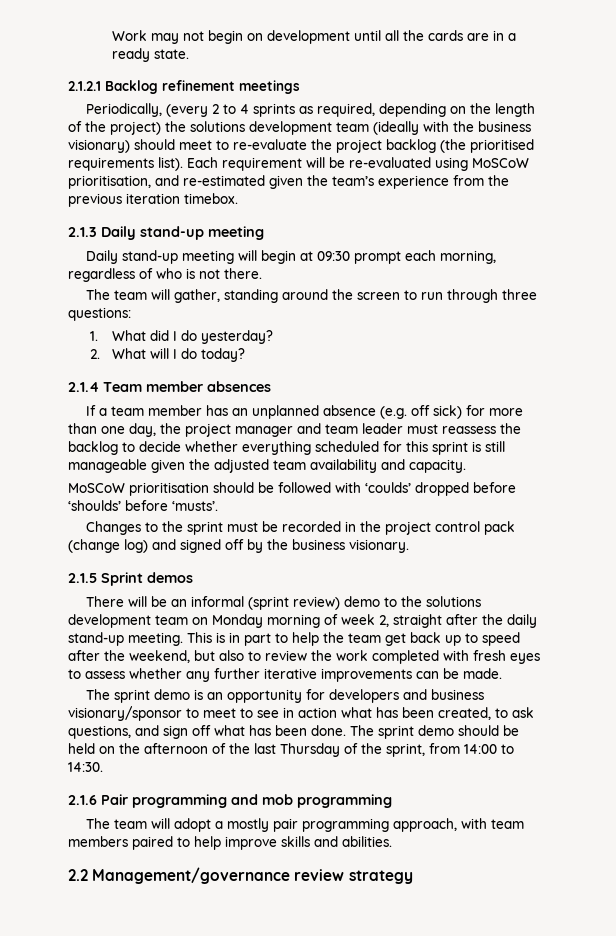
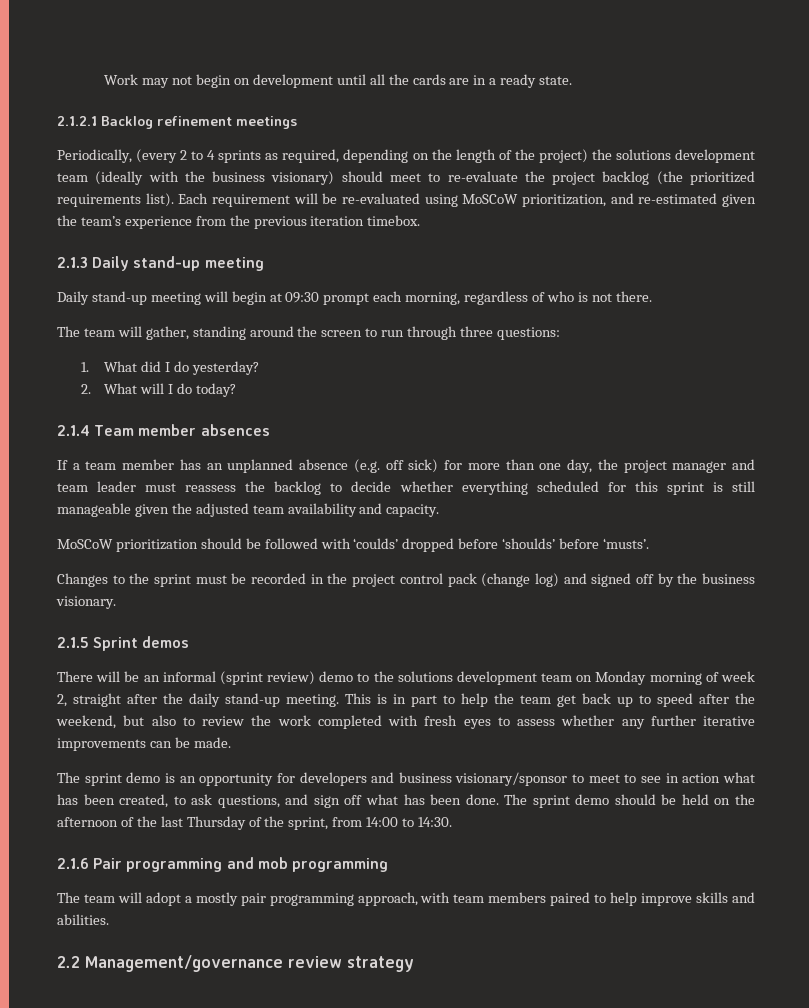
[470,139,534,153] prioritised -> [690,171,756,185] prioritized
[68,175,151,189] prioritisation, -> [522,194,606,207] prioritization,
[129,482,209,496] prioritisation -> [115,539,198,552] prioritization

